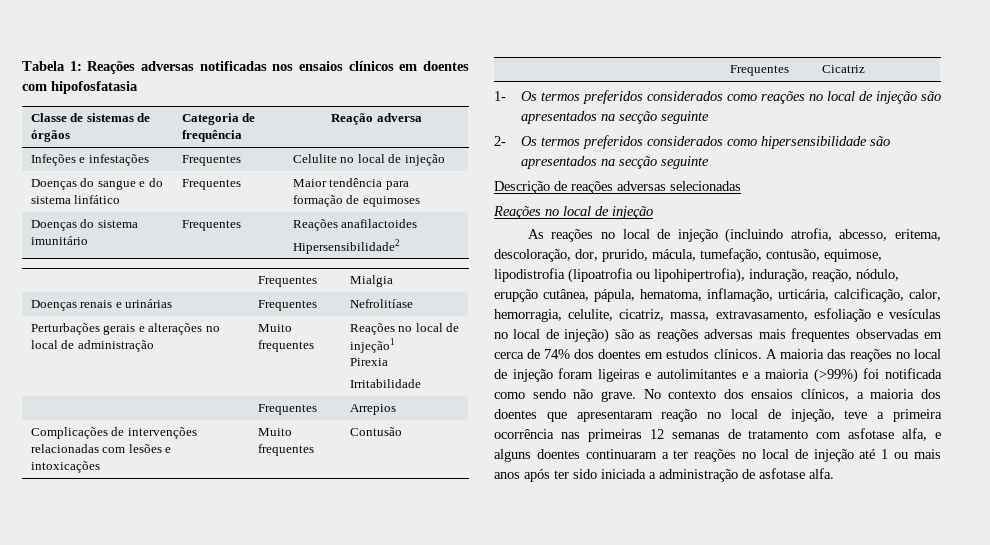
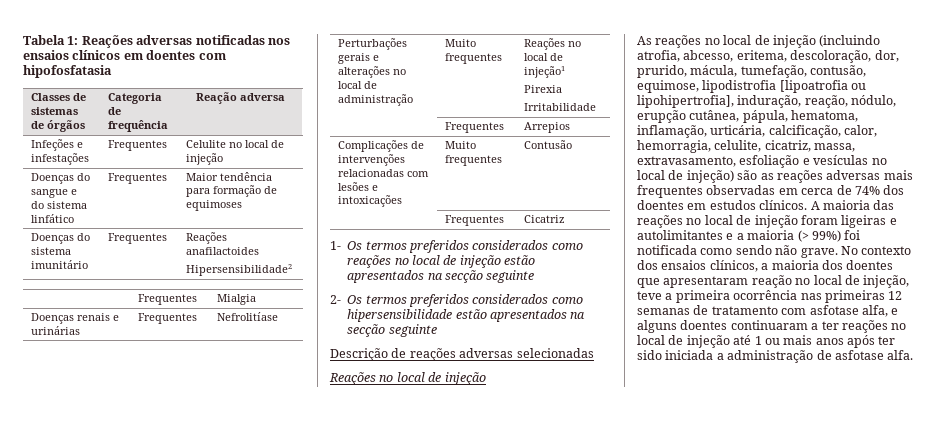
[30,113,67,122] Classe -> [31,93,71,101] Classes
[921,91,941,101] são -> [504,255,536,265] estão
[869,136,890,146] são -> [455,309,487,319] estão
[568,268,745,283] (lipoatrofia ou lipohipertrofia), -> [779,80,867,93] [637,95,734,108] [lipoatrofia ou lipohipertrofia],
[813,368,858,383] (>99%) -> [797,230,841,242] (> 99%)

